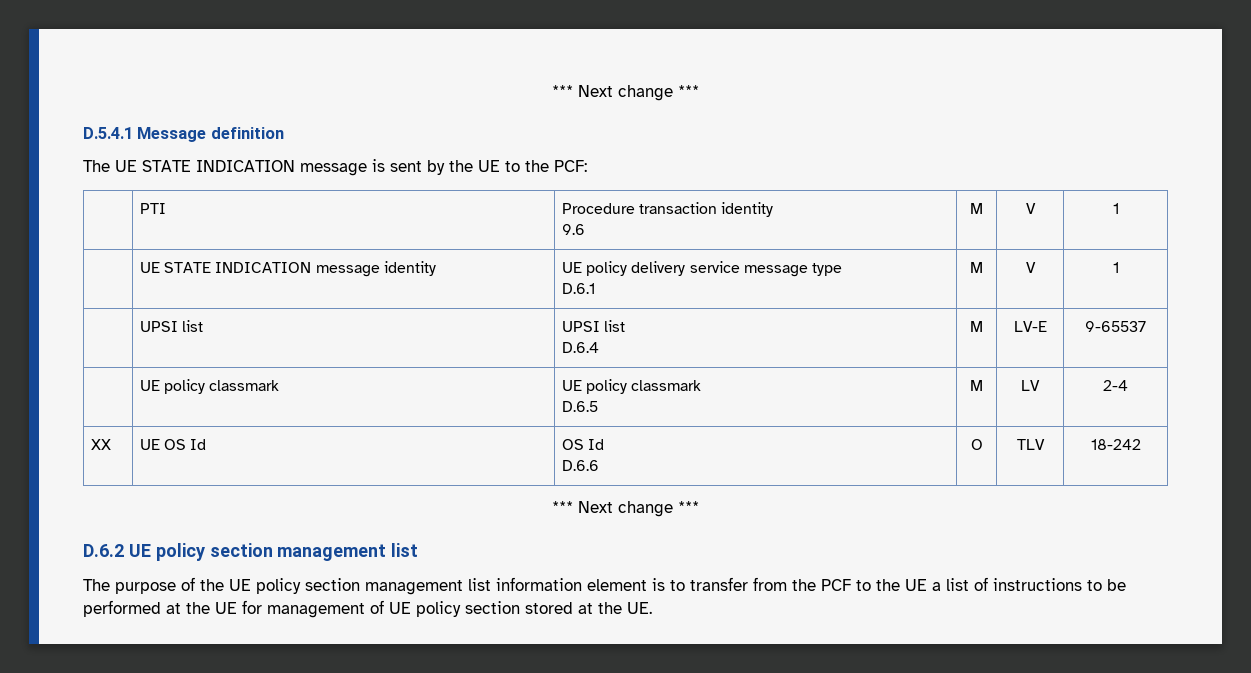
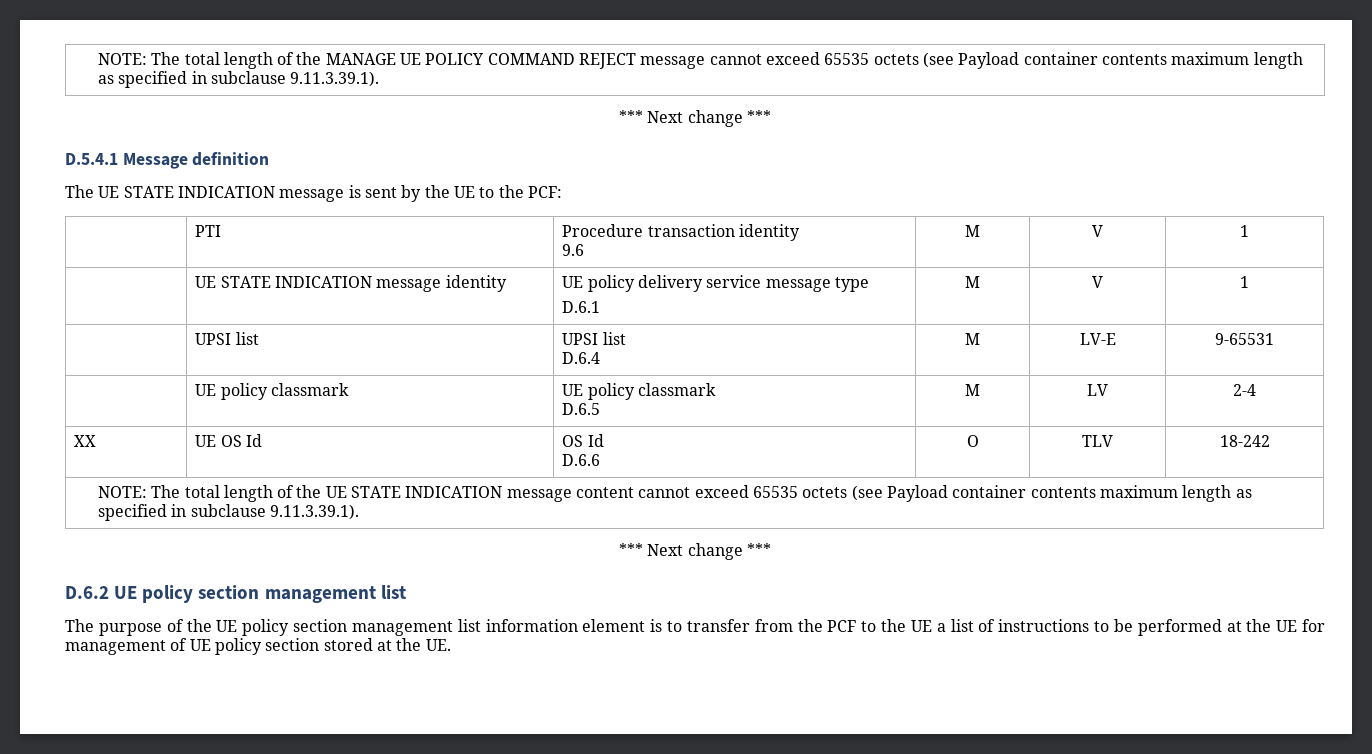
(552, 91) none -> [97,52,1303,69] [97,71,380,88] NOTE: The total length of the MANAGE UE POLICY COMMAND REJECT message cannot exceed 65535 octets (see Payload container contents maximum length as specified in subclause 9.11.3.39.1). //
[1085,321,1146,332] 9-65537 -> [1215,333,1274,345] 9-65531
(1141, 444) none -> [97,485,1252,502] [97,504,359,521] // NOTE: The total length of the UE STATE INDICATION message content cannot exceed 65535 octets (see Payload container contents maximum length as specified in subclause 9.11.3.39.1).

